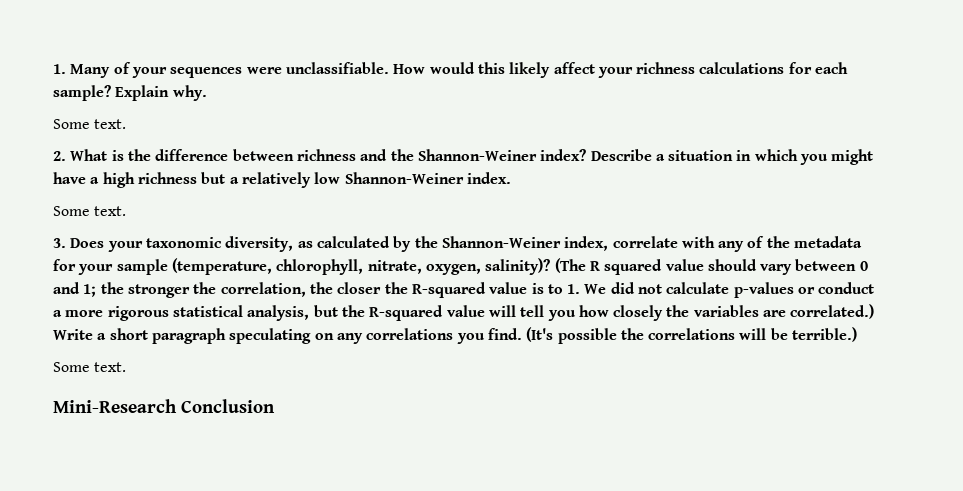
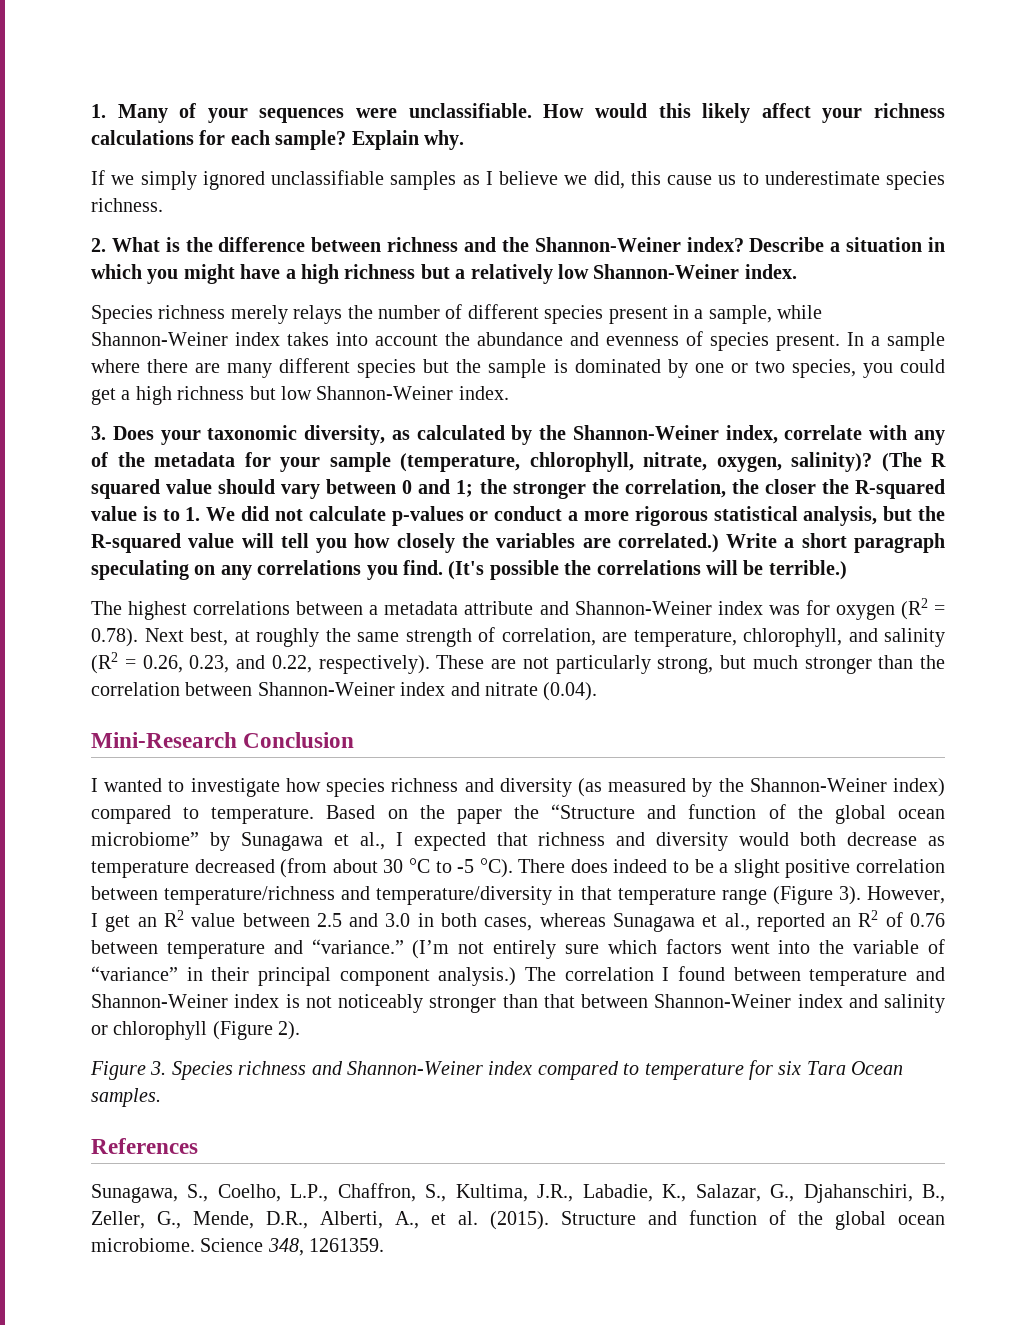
[53,119,127,129] Some text. -> [91,170,945,190] [91,198,163,212] If we simply ignored unclassifiable samples as I believe we did, this cause us to underestimate species richness.
[53,206,127,216] Some text. -> [91,304,823,324] [91,331,945,351] [91,358,945,378] [91,386,509,405] Species richness merely relays the number of different species present in a sample, while Shannon-Weiner index takes into account the abundance and evenness of species present. In a sample where there are many different species but the sample is dominated by one or two species, you could get a high richness but low Shannon-Weiner index.
[53,362,127,372] [53,399,275,413] Some text. // Mini-Research Conclusion -> [91,598,945,620] [91,627,945,647] [91,652,945,674] [91,682,598,701] [91,732,355,748] [91,778,945,797] [91,804,945,824] [91,832,946,851] [91,858,946,878] [91,886,946,905] [91,910,945,932] [91,939,946,959] [91,966,945,986] [91,994,945,1013] [91,1021,301,1040] [90,1060,904,1080] [91,1088,161,1107] [91,1138,198,1154] [91,1183,945,1203] [91,1210,945,1230] [91,1238,385,1256] The highest correlations between a metadata attribute and Shannon-Weiner index was for oxygen (R2 = 0.78). Next best, at roughly the same strength of correlation, are temperature, chlorophyll, and salinity (R2 = 0.26, 0.23, and 0.22, respectively). These are not particularly strong, but much stronger than the correlation between Shannon-Weiner index and nitrate (0.04). // Mini-Research Conclusion // I wanted to investigate how species richness and diversity (as measured by the Shannon-Weiner index) compared to temperature. Based on the paper the “Structure and function of the global ocean microbiome” by Sunagawa et al., I expected that richness and diversity would both decrease as temperature decreased (from about 30 °C to -5 °C). There does indeed to be a slight positive correlation between temperature/richness and temperature/diversity in that temperature range (Figure 3). However, I get an R2 value between 2.5 and 3.0 in both cases, whereas Sunagawa et al., reported an R2 of 0.76 between temperature and “variance.” (I’m not entirely sure which factors went into the variable of “variance” in their principal component analysis.) The correlation I found between temperature and Shannon-Weiner index is not noticeably stronger than that between Shannon-Weiner index and salinity or chlorophyll (Figure 2). // Figure 3. Species richness and Shannon-Weiner index compared to temperature for six Tara Ocean samples. // References // Sunagawa, S., Coelho, L.P., Chaffron, S., Kultima, J.R., Labadie, K., Salazar, G., Djahanschiri, B., Zeller, G., Mende, D.R., Alberti, A., et al. (2015). Structure and function of the global ocean microbiome. Science 348, 1261359.

